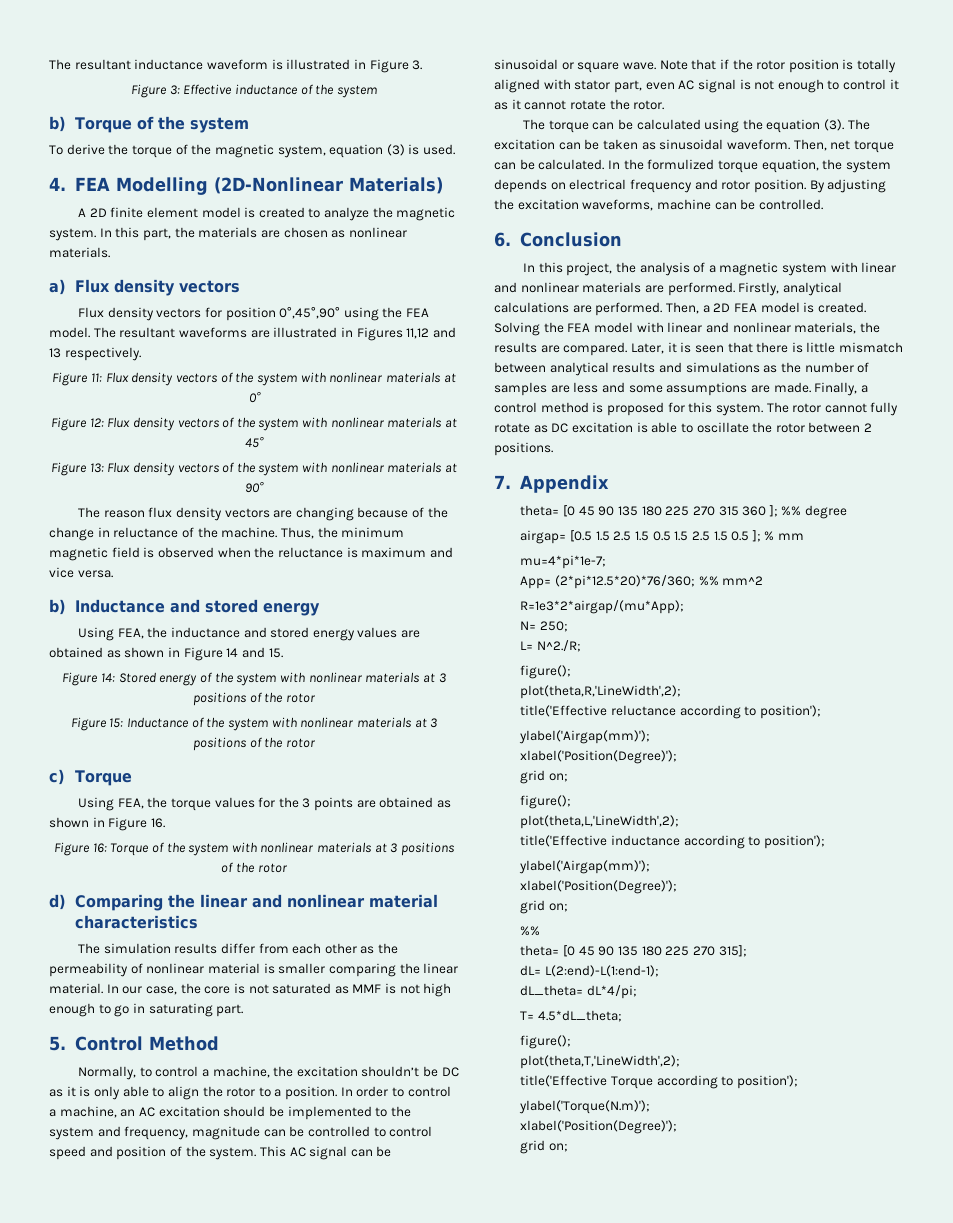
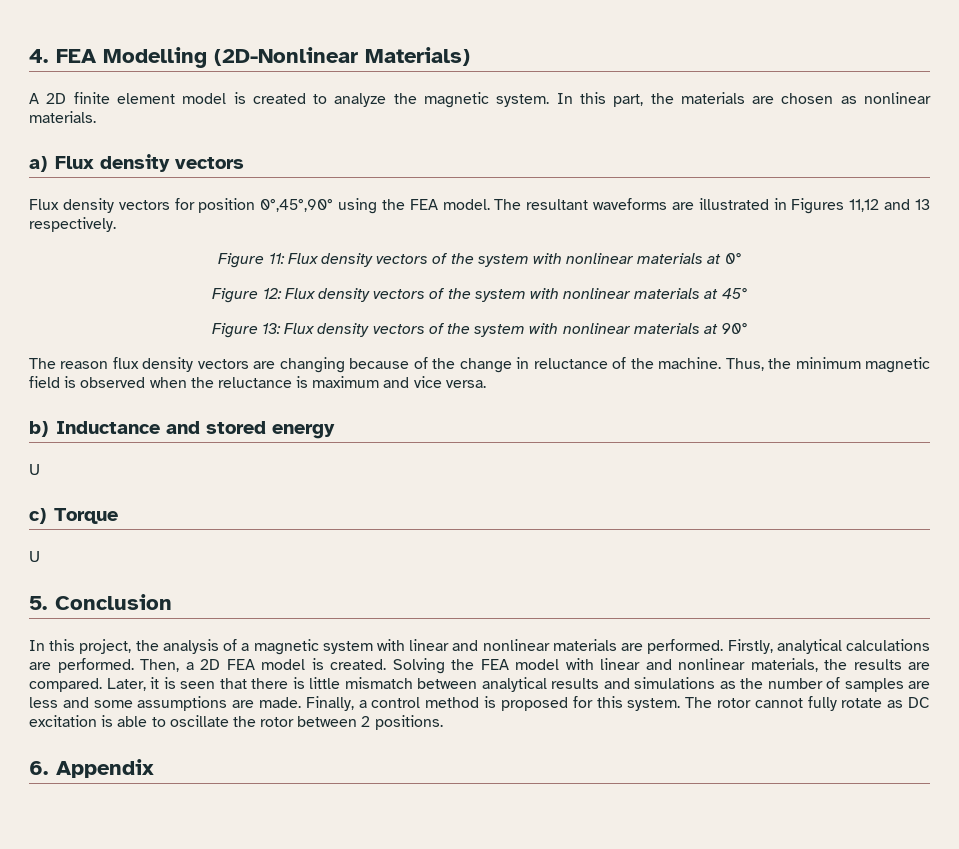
[49,59,423,73] [131,84,377,98] [49,116,250,133] [49,144,456,158] The resultant inductance waveform is illustrated in Figure 3. // Figure 3: Effective inductance of the system // b) Torque of the system // To derive the torque of the magnetic system, equation (3) is used. // -> (29, 56) none
[77,627,421,641] [49,647,283,661] [62,672,446,686] [193,692,315,706] [70,717,438,731] [193,737,315,751] [49,769,133,786] [77,797,452,811] [49,817,165,831] [53,842,455,856] [221,862,287,873] [49,894,439,911] [75,915,199,929] [77,943,399,954] [49,963,459,977] [49,983,452,997] [49,1003,244,1017] [49,1036,220,1051] [77,1066,459,1080] [49,1086,451,1100] [49,1106,411,1120] [49,1126,433,1140] [49,1146,392,1160] [494,59,897,73] [494,79,899,93] [494,99,665,110] [522,119,870,133] [494,139,894,153] [494,159,891,173] [494,179,887,193] [494,199,823,211] [494,232,511,247] Using FEA, the inductance and stored energy values are obtained as shown in Figure 14 and 15. // Figure 14: Stored energy of the system with nonlinear materials at 3 positions of the rotor // Figure 15: Inductance of the system with nonlinear materials at 3 positions of the rotor // c) Torque // Using FEA, the torque values for the 3 points are obtained as shown in Figure 16. // Figure 16: Torque of the system with nonlinear materials at 3 positions of the rotor // d) Comparing the linear and nonlinear material characteristics // The simulation results differ from each other as the permeability of nonlinear material is smaller comparing the linear material. In our case, the core is not saturated as MMF is not high enough to go in saturating part. // 5. Control Method // Normally, to control a machine, the excitation shouldn’t be DC as it is only able to align the rotor to a position. In order to control a machine, an AC excitation should be implemented to the system and frequency, magnitude can be controlled to control speed and position of the system. This AC signal can be sinusoidal or square wave. Note that if the rotor position is totally aligned with stator part, even AC signal is not enough to control it as it cannot rotate the rotor. // The torque can be calculated using the equation (3). The excitation can be taken as sinusoidal waveform. Then, net torque can be calculated. In the formulized torque equation, the system depends on electrical frequency and rotor position. By adjusting the excitation waveforms, machine can be controlled. // 6. -> [29,464,40,475] [29,508,118,524] [29,551,40,562] [29,596,47,610] U // c) Torque // U // 5.
[494,475,511,489] 7. -> [29,761,48,775] 6.
[520,505,848,519] [520,530,805,544] [520,555,607,569] [520,575,764,589] [520,600,685,614] [520,621,569,632] [520,640,582,652] [520,665,572,679] [520,685,682,699] [520,705,821,719] [519,730,651,744] [520,750,678,764] [520,770,569,784] [520,795,572,809] [520,815,680,829] [520,835,825,849] [519,860,651,874] [520,880,678,894] [520,900,569,914] [520,926,541,936] [520,945,747,957] [520,965,660,977] [520,985,638,999] [520,1010,623,1022] [520,1035,572,1049] [520,1055,681,1069] [520,1075,798,1089] [519,1100,651,1114] [520,1120,678,1134] [520,1140,569,1154] // theta= [0 45 90 135 180 225 270 315 360 ]; %% degree // airgap= [0.5 1.5 2.5 1.5 0.5 1.5 2.5 1.5 0.5 ]; % mm // mu=4*pi*1e-7; // App= (2*pi*12.5*20)*76/360; %% mm^2 // R=1e3*2*airgap/(mu*App); // N= 250; // L= N^2./R; // figure(); // plot(theta,R,'LineWidth',2); // title('Effective reluctance according to position'); // ylabel('Airgap(mm)'); // xlabel('Position(Degree)'); // grid on; // figure(); // plot(theta,L,'LineWidth',2); // title('Effective inductance according to position'); // ylabel('Airgap(mm)'); // xlabel('Position(Degree)'); // grid on; // %% // theta= [0 45 90 135 180 225 270 315]; // dL= L(2:end)-L(1:end-1); // dL_theta= dL*4/pi; // T= 4.5*dL_theta; // figure(); // plot(theta,T,'LineWidth',2); // title('Effective Torque according to position'); // ylabel('Torque(N.m)'); // xlabel('Position(Degree)'); // grid on; -> (154, 768) none

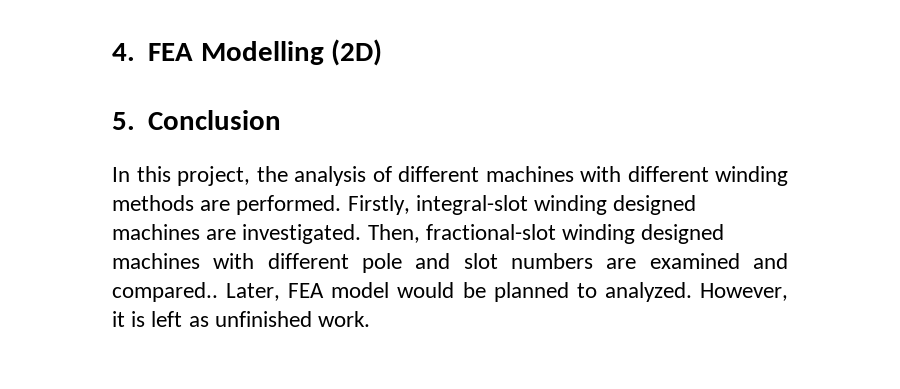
[213,47,470,66] [29,92,931,108] [29,111,96,123] [29,154,244,172] [29,198,931,214] [29,217,116,232] [218,253,741,268] [212,288,747,303] [211,323,748,338] [29,357,931,373] [29,376,486,388] [29,421,335,439] [29,464,40,475] [29,508,118,524] [29,551,40,562] (2D-Nonlinear Materials) // A 2D finite element model is created to analyze the magnetic system. In this part, the materials are chosen as nonlinear materials. // a) Flux density vectors // Flux density vectors for position 0°,45°,90° using the FEA model. The resultant waveforms are illustrated in Figures 11,12 and 13 respectively. // Figure 11: Flux density vectors of the system with nonlinear materials at 0° // Figure 12: Flux density vectors of the system with nonlinear materials at 45° // Figure 13: Flux density vectors of the system with nonlinear materials at 90° // The reason flux density vectors are changing because of the change in reluctance of the machine. Thus, the minimum magnetic field is observed when the reluctance is maximum and vice versa. // b) Inductance and stored energy // U // c) Torque // U -> [331,39,383,66] (2D)
[241,639,930,655] [29,658,930,674] [29,677,930,692] [29,696,931,711] [29,715,443,730] [29,759,154,778] a magnetic system with linear and nonlinear materials are performed. Firstly, analytical calculations are performed. Then, a 2D FEA model is created. Solving the FEA model with linear and nonlinear materials, the results are compared. Later, it is seen that there is little mismatch between analytical results and simulations as the number of samples are less and some assumptions are made. Finally, a control method is proposed for this system. The rotor cannot fully rotate as DC excitation is able to oscillate the rotor between 2 positions. // 6. Appendix -> [398,166,788,186] [112,195,697,215] [112,224,725,244] [112,253,788,273] [112,282,788,302] [112,311,371,327] different machines with different winding methods are performed. Firstly, integral-slot winding designed machines are investigated. Then, fractional-slot winding designed machines with different pole and slot numbers are examined and compared.. Later, FEA model would be planned to analyzed. However, it is left as unfinished work.

